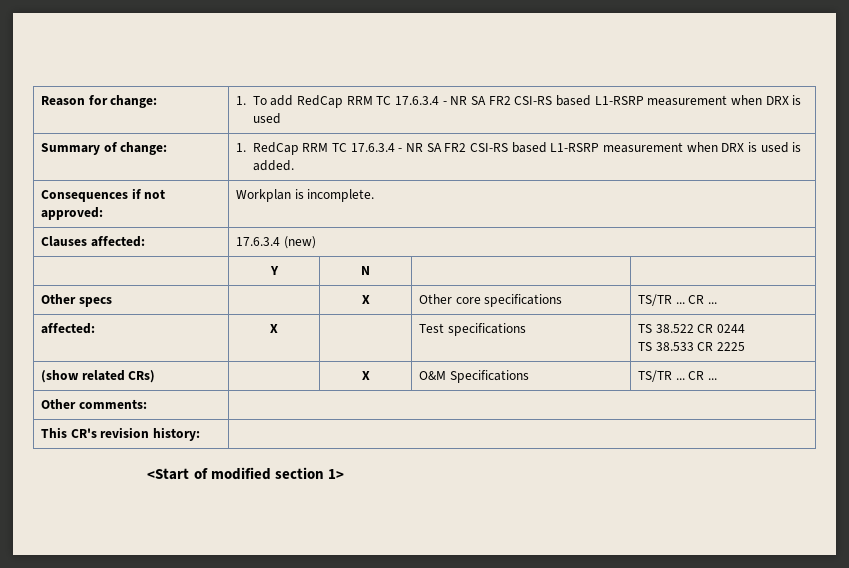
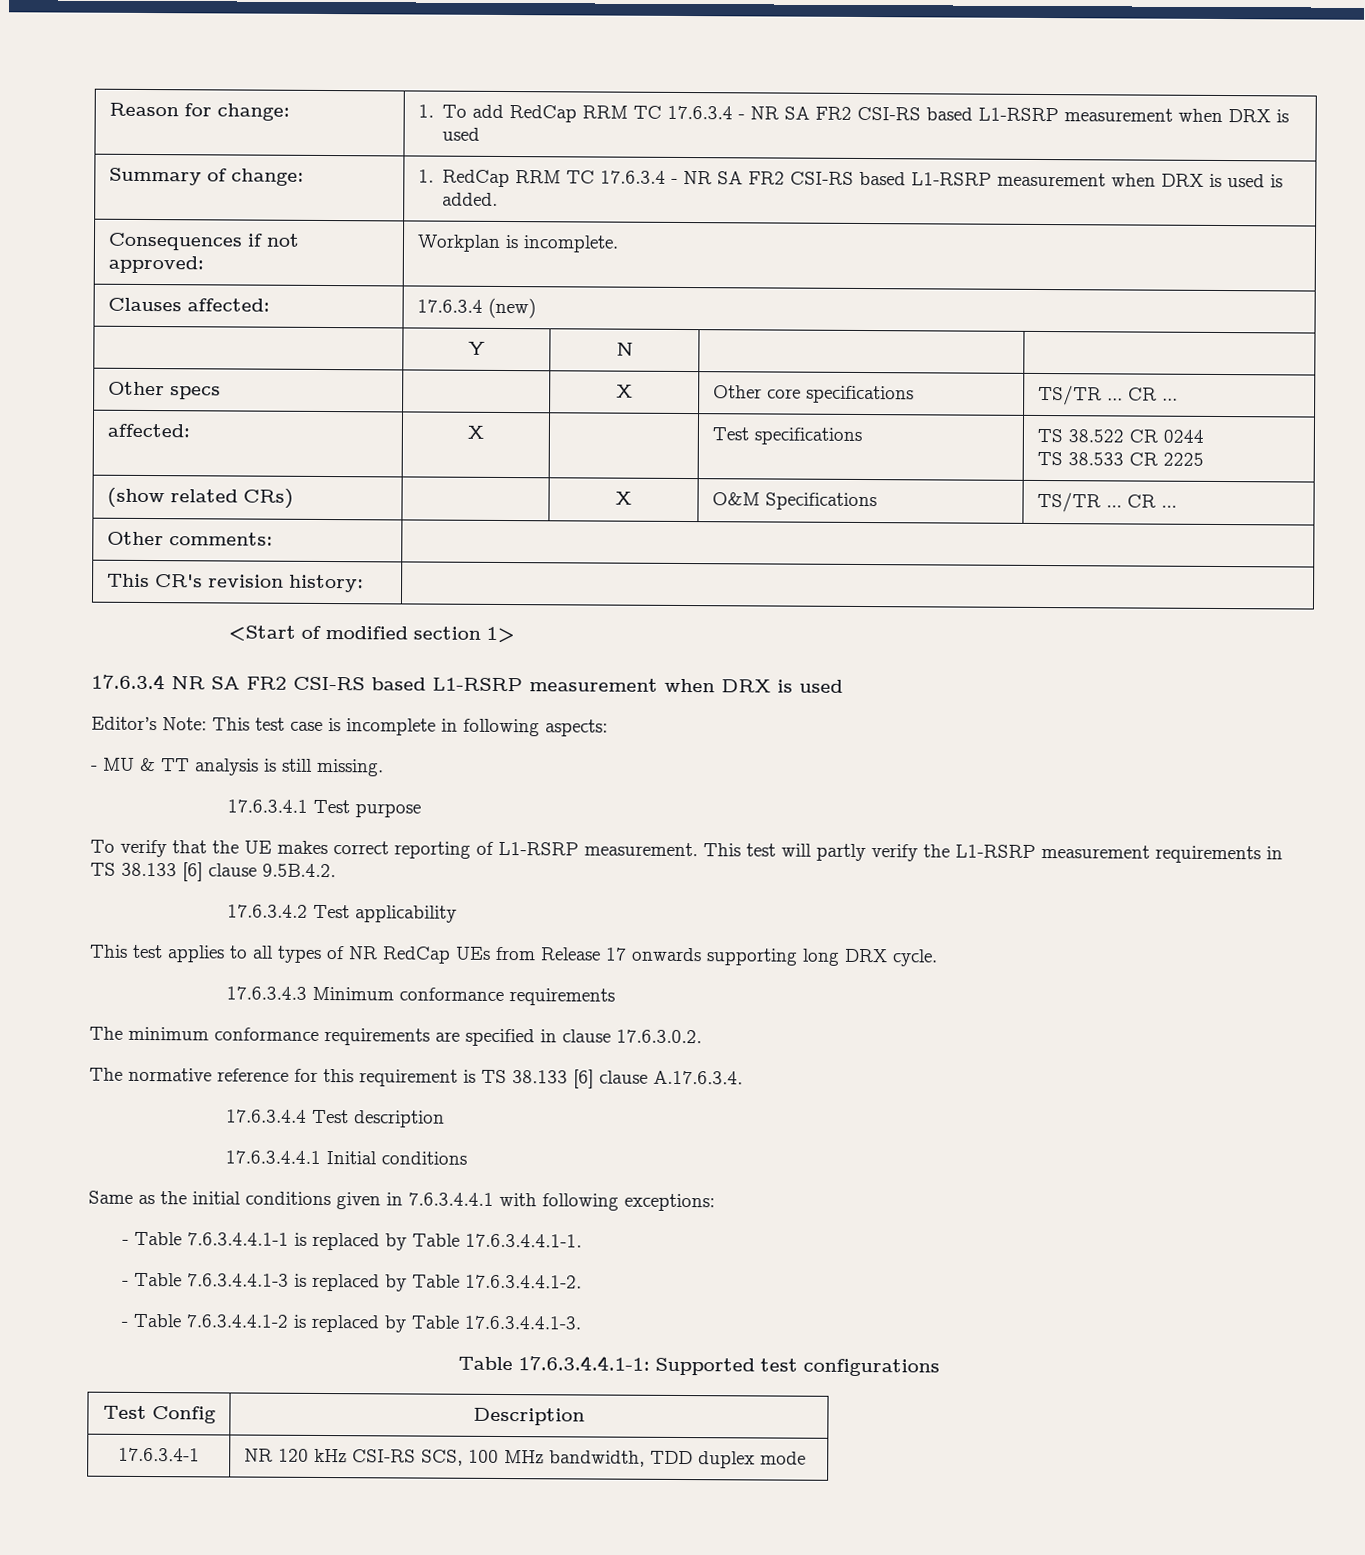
(344, 474) none -> [91,673,843,693] [91,716,608,737] [91,757,384,777] [226,799,421,818] [90,839,1283,864] [90,862,336,882] [226,904,457,923] [89,944,938,967] [225,986,615,1006] [89,1026,702,1047] [89,1067,743,1089] [225,1109,445,1128] [224,1150,467,1165] [88,1190,715,1212] [122,1231,583,1251] [122,1272,583,1292] [121,1313,582,1333] [457,1355,940,1377] [102,1405,216,1424] [473,1407,585,1426] [118,1447,200,1462] [243,1448,806,1469] // 17.6.3.4 NR SA FR2 CSI-RS based L1-RSRP measurement when DRX is used // Editor’s Note: This test case is incomplete in following aspects: // - MU & TT analysis is still missing. // 17.6.3.4.1 Test purpose // To verify that the UE makes correct reporting of L1-RSRP measurement. This test will partly verify the L1-RSRP measurement requirements in TS 38.133 [6] clause 9.5B.4.2. // 17.6.3.4.2 Test applicability // This test applies to all types of NR RedCap UEs from Release 17 onwards supporting long DRX cycle. // 17.6.3.4.3 Minimum conformance requirements // The minimum conformance requirements are specified in clause 17.6.3.0.2. // The normative reference for this requirement is TS 38.133 [6] clause A.17.6.3.4. // 17.6.3.4.4 Test description // 17.6.3.4.4.1 Initial conditions // Same as the initial conditions given in 7.6.3.4.4.1 with following exceptions: // - Table 7.6.3.4.4.1-1 is replaced by Table 17.6.3.4.4.1-1. // - Table 7.6.3.4.4.1-3 is replaced by Table 17.6.3.4.4.1-2. // - Table 7.6.3.4.4.1-2 is replaced by Table 17.6.3.4.4.1-3. // Table 17.6.3.4.4.1-1: Supported test configurations // Test Config | Description // 17.6.3.4-1 | NR 120 kHz CSI-RS SCS, 100 MHz bandwidth, TDD duplex mode

